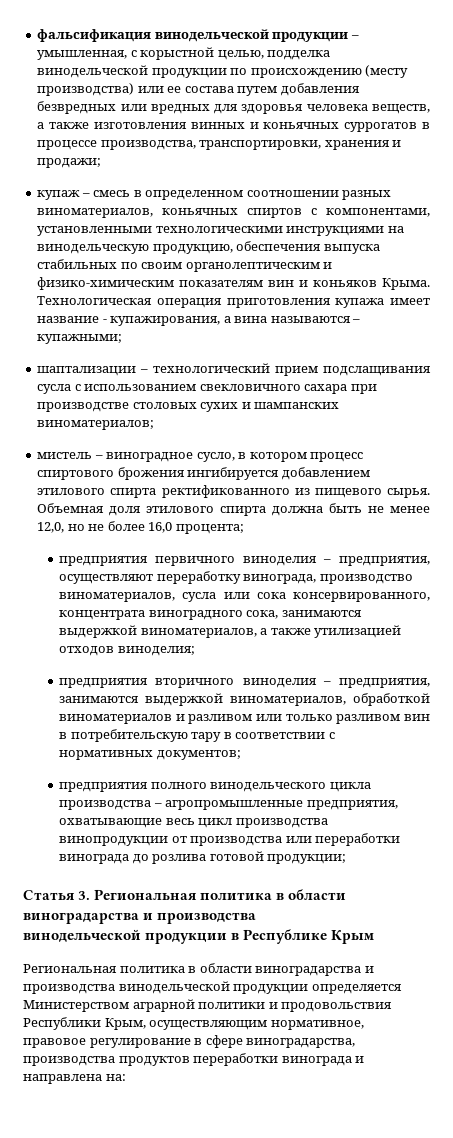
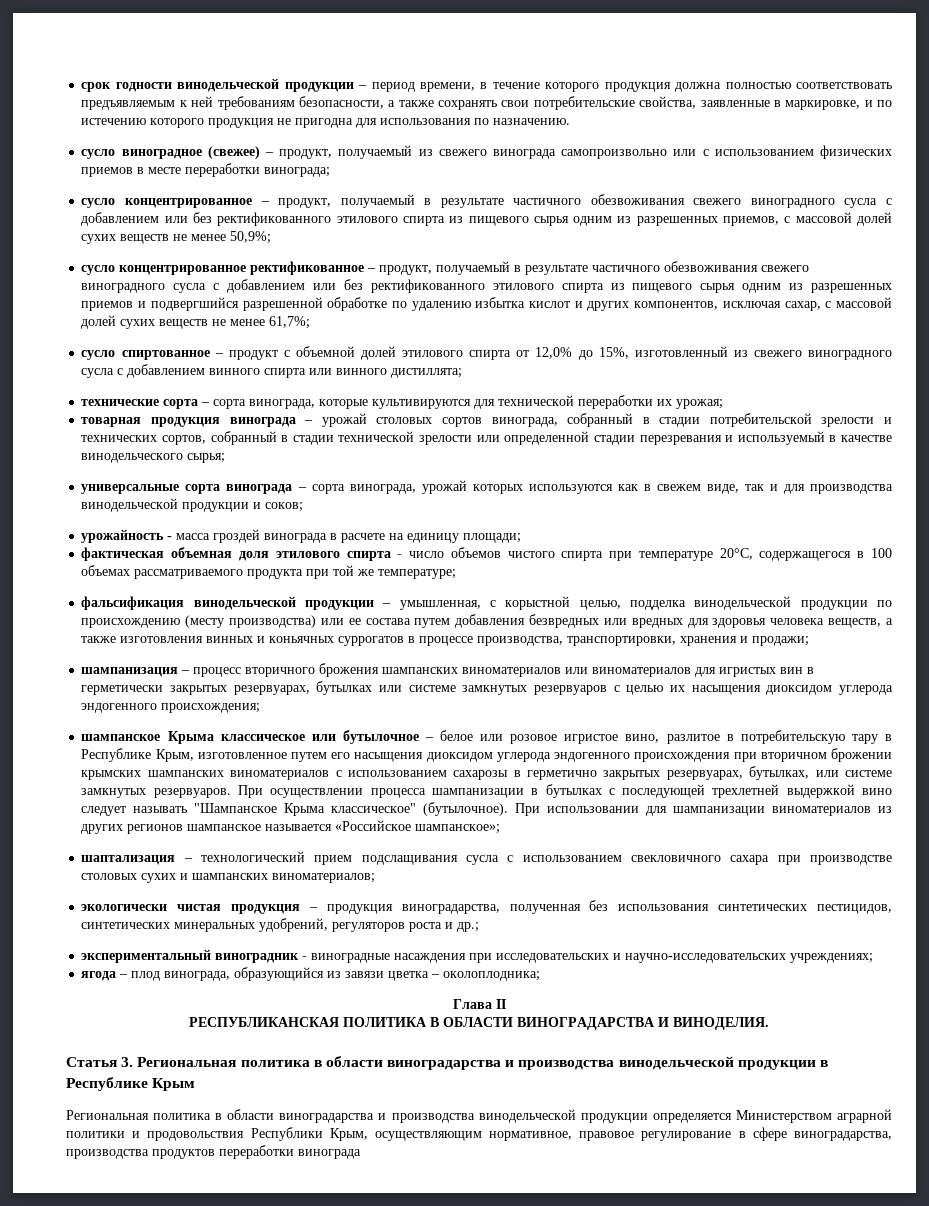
(37, 35) none -> [81,78,892,92] [81,96,892,110] [81,118,571,128] [81,145,893,159] [81,163,331,177] [81,194,892,208] [81,212,892,226] [81,231,272,244] [81,261,810,275] [81,279,892,293] [81,297,893,311] [81,315,311,329] [81,346,893,360] [81,364,463,378] [81,395,724,409] [81,413,893,427] [81,431,893,445] [81,453,226,463] [81,480,894,494] [81,498,304,512] [81,529,522,543] [81,547,892,561] [81,565,457,579] срок годности винодельческой продукции – период времени, в течение которого продукция должна полностью соответствовать предъявляемым к ней требованиям безопасности, а также сохранять свои потребительские свойства, заявленные в маркировке, и по истечению которого продукция не пригодна для использования по назначению. // сусло виноградное (свежее) – продукт, получаемый из свежего винограда самопроизвольно или с использованием физических приемов в месте переработки винограда; // сусло концентрированное – продукт, получаемый в результате частичного обезвоживания свежего виноградного сусла с добавлением или без ректификованного этилового спирта из пищевого сырья одним из разрешенных приемов, с массовой долей сухих веществ не менее 50,9%; // сусло концентрированное ректификованное – продукт, получаемый в результате частичного обезвоживания свежего виноградного сусла с добавлением или без ректификованного этилового спирта из пищевого сырья одним из разрешенных приемов и подвергшийся разрешенной обработке по удалению избытка кислот и других компонентов, исключая сахар, с массовой долей сухих веществ не менее 61,7%; // сусло спиртованное – продукт с объемной долей этилового спирта от 12,0% до 15%, изготовленный из свежего виноградного сусла с добавлением винного спирта или винного дистиллята; // технические сорта – сорта винограда, которые культивируются для технической переработки их урожая; // товарная продукция винограда – урожай столовых сортов винограда, собранный в стадии потребительской зрелости и технических сортов, собранный в стадии технической зрелости или определенной стадии перезревания и используемый в качестве винодельческого сырья; // универсальные сорта винограда – сорта винограда, урожай которых используются как в свежем виде, так и для производства винодельческой продукции и соков; // урожайность - масса гроздей винограда в расчете на единицу площади; // фактическая объемная доля этилового спирта - число объемов чистого спирта при температуре 20°С, содержащегося в 100 объемах рассматриваемого продукта при той же температуре; //
[37,190,392,200] [37,208,430,218] [37,226,404,236] [37,241,380,254] [37,259,333,272] [37,277,430,290] [37,296,430,308] [37,316,361,326] [37,334,123,344] [37,366,137,376] купаж – смесь в определенном соотношении разных виноматериалов, коньячных спиртов с компонентами, установленными технологическими инструкциями на винодельческую продукцию, обеспечения выпуска стабильных по своим органолептическим и физико-химическим показателям вин и коньяков Крыма. Технологическая операция приготовления купажа имеет название - купажирования, а вина называются – купажными; // шаптализации -> [81,663,815,677] [81,681,894,695] [81,703,261,713] [81,730,893,744] [81,748,893,762] [81,766,892,780] [81,784,892,798] [81,802,892,816] [81,820,501,834] [81,855,176,865] шампанизация – процесс вторичного брожения шампанских виноматериалов или виноматериалов для игристых вин в герметически закрытых резервуарах, бутылках или системе замкнутых резервуаров с целью их насыщения диоксидом углерода эндогенного происхождения; // шампанское Крыма классическое или бутылочное – белое или розовое игристое вино, разлитое в потребительскую тару в Республике Крым, изготовленное путем его насыщения диоксидом углерода эндогенного происхождения при вторичном брожении крымских шампанских виноматериалов с использованием сахарозы в герметично закрытых резервуарах, бутылках, или системе замкнутых резервуаров. При осуществлении процесса шампанизации в бутылках с последующей трехлетней выдержкой вино следует называть "Шампанское Крыма классическое" (бутылочное). При использовании для шампанизации виноматериалов из других регионов шампанское называется «Российское шампанское»; // шаптализация
[37,452,364,462] [37,467,370,480] [37,485,430,498] [37,503,430,516] [37,521,244,534] [59,556,430,566] [59,571,413,584] [59,592,430,602] [59,610,362,620] [59,625,402,638] [59,646,195,656] [59,678,430,688] [59,693,430,706] [59,714,430,724] [59,729,335,742] [59,750,241,760] [59,782,371,792] [59,800,398,810] [59,818,328,828] [59,833,401,846] [59,851,347,864] мистель – виноградное сусло, в котором процесс спиртового брожения ингибируется добавлением этилового спирта ректификованного из пищевого сырья. Объемная доля этилового спирта должна быть не менее 12,0, но не более 16,0 процента; // предприятия первичного виноделия – предприятия, осуществляют переработку винограда, производство виноматериалов, сусла или сока консервированного, концентрата виноградного сока, занимаются выдержкой виноматериалов, а также утилизацией отходов виноделия; // предприятия вторичного виноделия – предприятия, занимаются выдержкой виноматериалов, обработкой виноматериалов и разливом или только разливом вин в потребительскую тару в соответствии с нормативных документов; // предприятия полного винодельческого цикла производства – агропромышленные предприятия, охватывающие весь цикл производства винопродукции от производства или переработки винограда до розлива готовой продукции; -> [81,900,893,914] [81,918,480,932] [81,949,874,963] [81,967,541,981] [452,999,506,1009] [189,1017,769,1030] экологически чистая продукция – продукция виноградарства, полученная без использования синтетических пестицидов, синтетических минеральных удобрений, регуляторов роста и др.; // экспериментальный виноградник - виноградные насаждения при исследовательских и научно-исследовательских учреждениях; // ягода – плод винограда, образующийся из завязи цветка – околоплодника; // Глава II // РЕСПУБЛИКАНСКАЯ ПОЛИТИКА В ОБЛАСТИ ВИНОГРАДАРСТВА И ВИНОДЕЛИЯ.
(257, 918) // -> (615, 1065) none
[355,1056,365,1063] [23,1074,126,1084] и направлена на: -> (361, 1154) none

